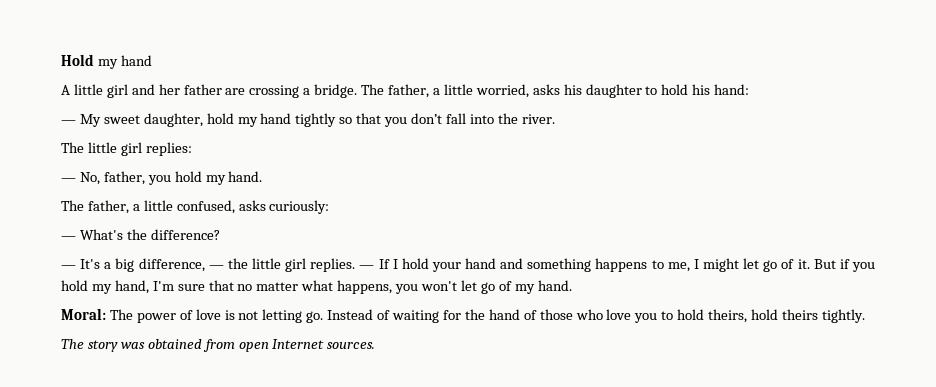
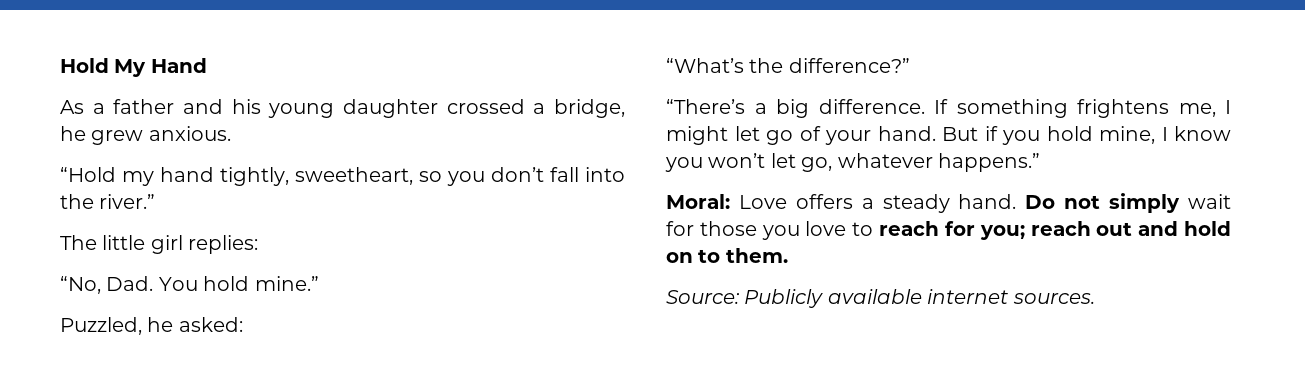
[97,55,152,69] [61,84,750,98] [61,113,382,127] my hand // A little girl and her father are crossing a bridge. The father, a little worried, asks his daughter to hold his hand: // — My sweet daughter, hold my hand tightly so that -> [114,58,207,77] [60,99,625,118] [60,126,231,145] [60,167,442,186] My Hand // As a father and his young daughter crossed a bridge, he grew anxious. // “Hold my hand tightly, sweetheart, so
[521,114,555,124] river. -> [99,194,156,209] river.”
[61,171,263,185] [61,200,330,214] [61,229,220,240] [61,258,664,272] — No, father, you hold my hand. // The father, a little confused, asks curiously: // — What's the difference? // — It's a big difference, — the little girl replies. — If I hold your hand and something happens to -> [60,276,319,294] [60,317,243,335] [666,58,910,73] [666,99,1169,118] “No, Dad. You hold mine.” // Puzzled, he asked: // “What’s the difference?” // “There’s a big difference. If something frightens
[797,259,810,269] it. -> [825,126,936,145] your hand.
[91,280,572,294] [61,308,865,323] [61,339,325,352] my hand, I'm sure that no matter what happens, you won't let go of my hand. // Moral: The power of love is not letting go. Instead of waiting for the hand of those who love you to hold theirs, hold theirs tightly. // The story was obtained from open Internet -> [1099,126,1231,144] [665,153,1040,172] [666,193,1231,213] [666,221,1231,240] [666,248,788,263] [666,289,1009,308] mine, I know you won’t let go, whatever happens.” // Moral: Love offers a steady hand. Do not simply wait for those you love to reach for you; reach out and hold on to them. // Source: Publicly available internet

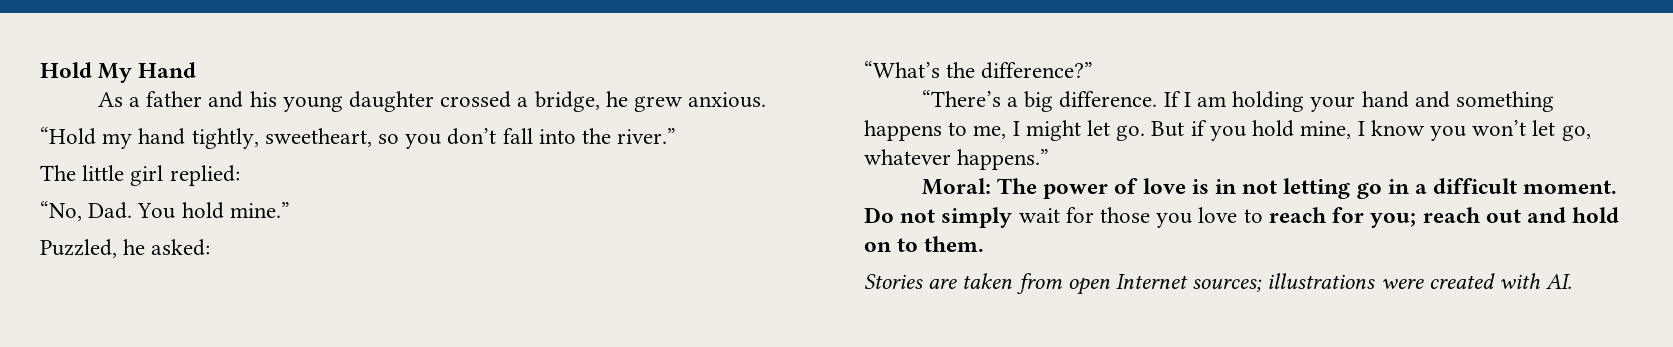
[188,235,259,254] replies: -> [169,165,240,186] replied:
[956,99,1231,118] [666,126,936,145] something frightens me, I might let go of your hand. -> [1183,91,1555,112] [864,120,1146,141] I am holding your hand and something happens to me, I might let go.
[738,194,1017,213] Love offers a steady hand. -> [996,178,1618,199] The power of love is in not letting go in a difficult moment.
[666,289,1095,308] Source: Publicly available internet sources. -> [864,273,1573,295] Stories are taken from open Internet sources; illustrations were created with AI.

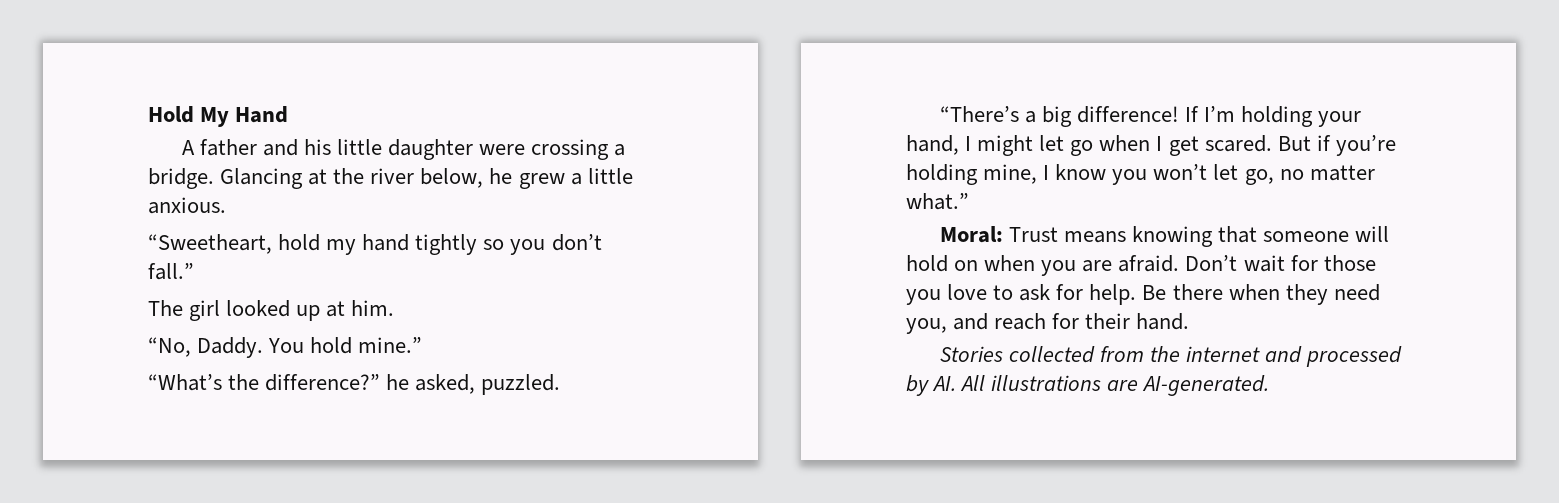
[97,92,140,107] As a -> [181,140,195,155] A
[282,91,767,112] [40,127,677,149] [40,165,240,186] young daughter crossed a bridge, he grew anxious. // “Hold my hand tightly, sweetheart, so you don’t fall into the river.” // The little girl replied: -> [336,139,626,160] [148,168,633,189] [148,197,226,214] [148,234,602,255] [148,263,194,280] [148,300,395,321] little daughter were crossing a bridge. Glancing at the river below, he grew a little anxious. // “Sweetheart, hold my hand tightly so you don’t fall.” // The girl looked up at him.
[88,202,133,219] Dad. -> [197,337,264,358] Daddy.
[40,239,211,258] // Puzzled, he asked: -> (423, 345) none
(1094, 70) none -> [386,374,561,395] he asked, puzzled.
[1059,91,1555,112] [864,120,1295,141] difference. If I am holding your hand and something happens to me, I might let go. But if you hold -> [1076,106,1362,127] [906,135,1396,156] [906,164,978,185] difference! If I’m holding your hand, I might let go when I get scared. But if you’re holding
[864,149,1050,170] [921,178,1618,199] [864,207,1013,228] whatever happens.” // Moral: The power of love is in not letting go in a difficult moment. Do not simply -> [1279,165,1375,181] [906,193,969,210] [939,226,1389,247] [906,255,1238,276] no matter what.” // Moral: Trust means knowing that someone will hold on when you are afraid. Don’t
[1268,207,1620,228] [864,236,985,252] [864,273,1573,295] reach for you; reach out and hold on to them. // Stories are taken from open Internet sources; illustrations were created with AI. -> [1019,284,1380,305] [906,313,1190,334] [939,346,1402,367] [906,375,1270,396] ask for help. Be there when they need you, and reach for their hand. // Stories collected from the internet and processed by AI. All illustrations are AI-generated.

